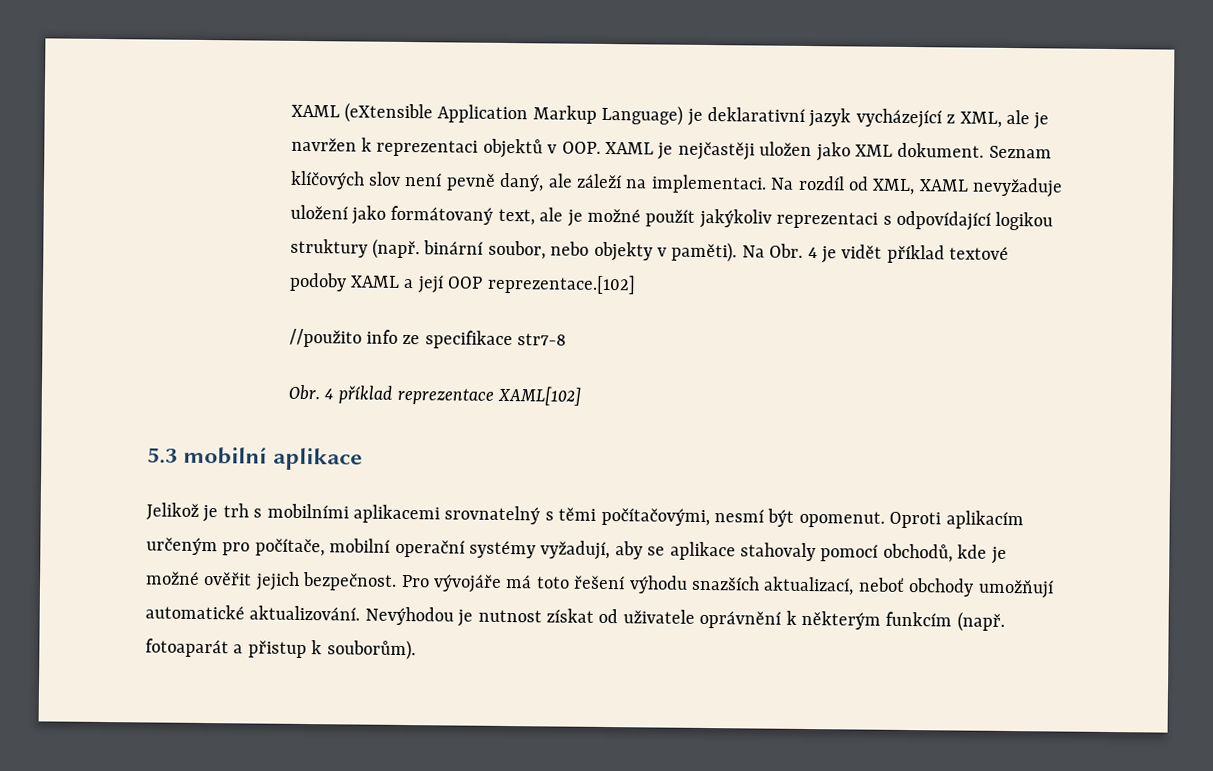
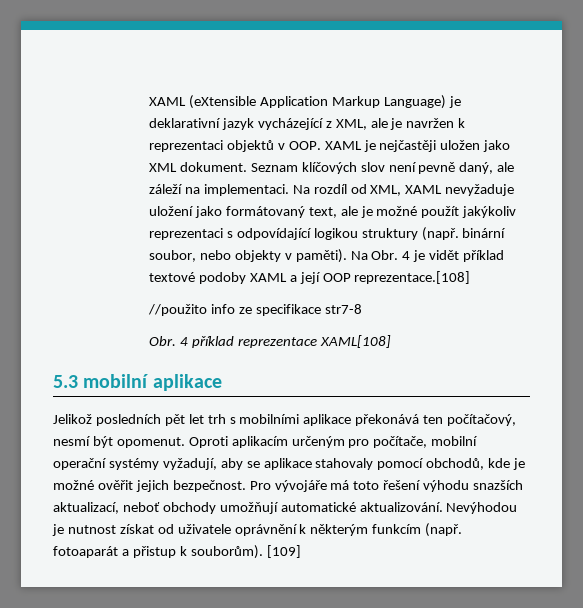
[486,273,636,295] reprezentace.[102] -> [354,271,471,284] reprezentace.[108]
[497,385,582,406] XAML[102] -> [319,335,391,348] XAML[108]
[202,503,710,527] je trh s mobilními aplikacemi srovnatelný s těmi počítačovými, -> [95,414,517,426] posledních pět let trh s mobilními aplikace překonává ten počítačový,
(416, 650) none -> [266,545,301,558] [109]

